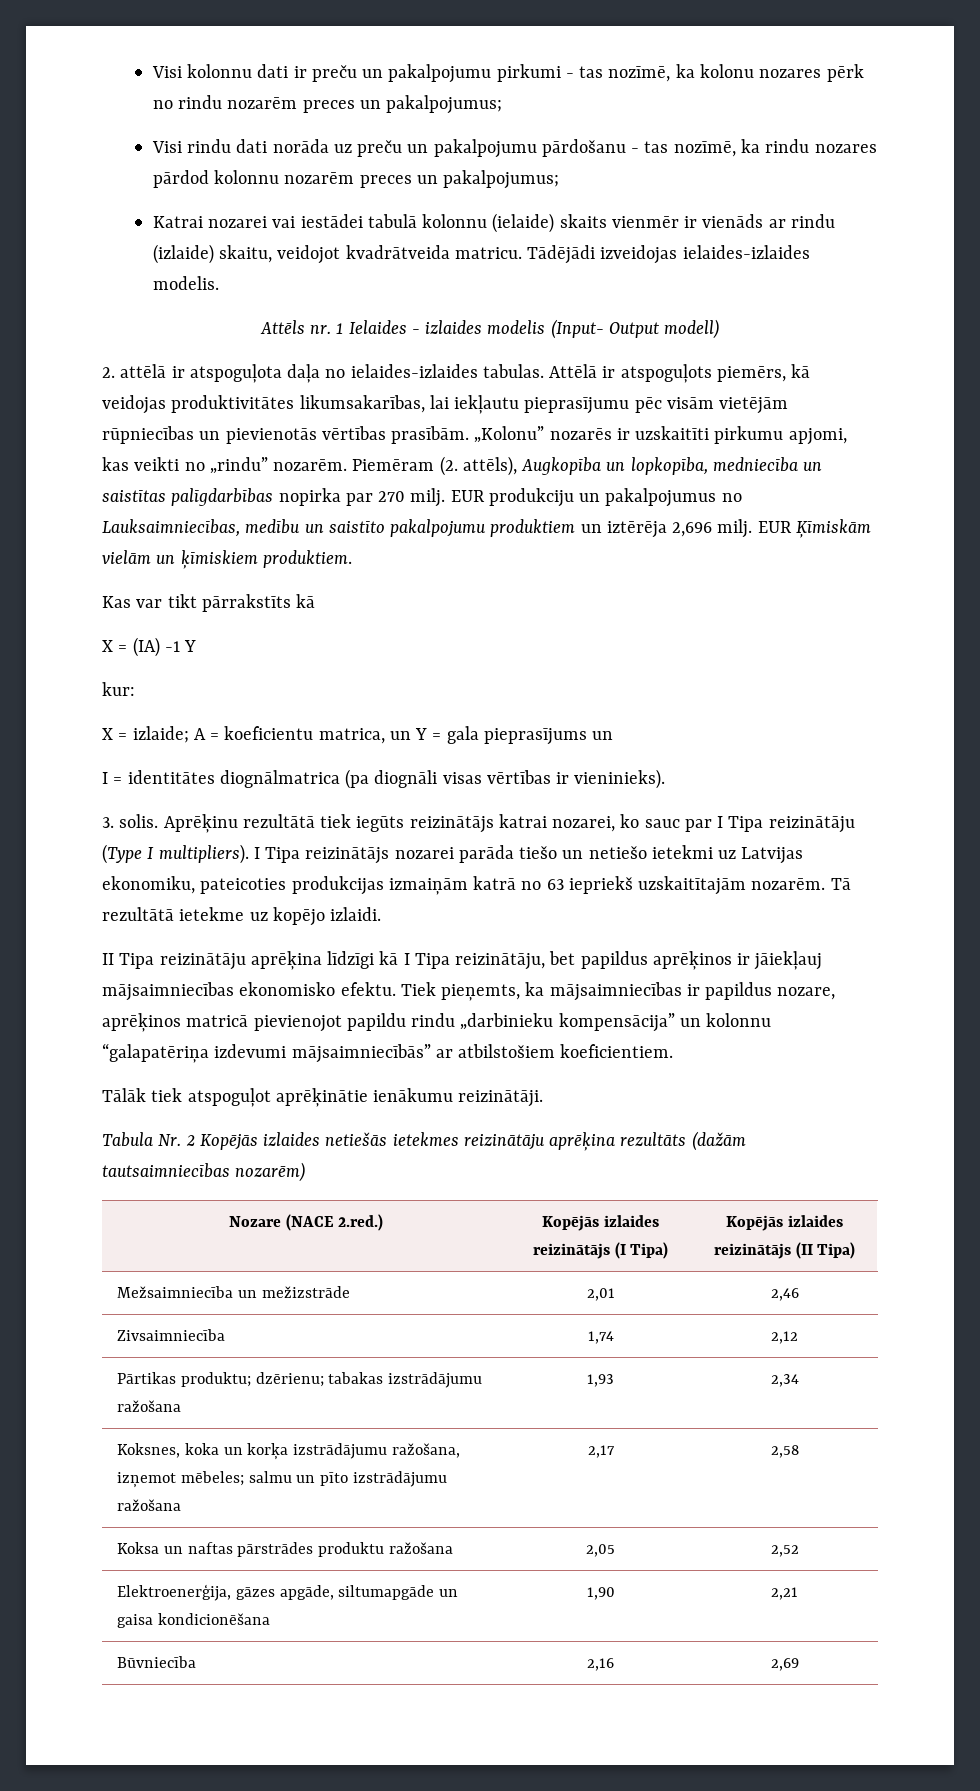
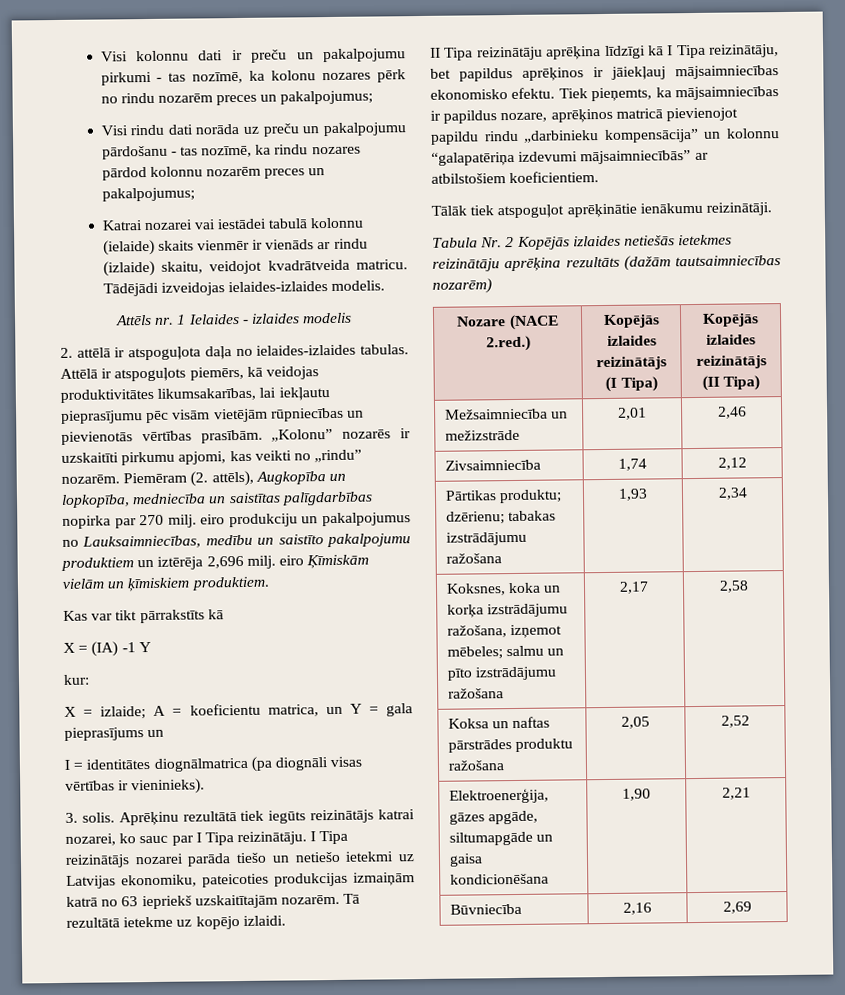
[550,319,720,339] (Input- Output modell) -> (353, 318) none
[450,490,485,502] EUR -> [200,514,226,525] eiro
[757,521,792,533] EUR -> [278,555,304,566] eiro
[768,816,855,833] [102,844,249,864] reizinātāju (Type I multipliers). -> [237,831,308,846] reizinātāju.

